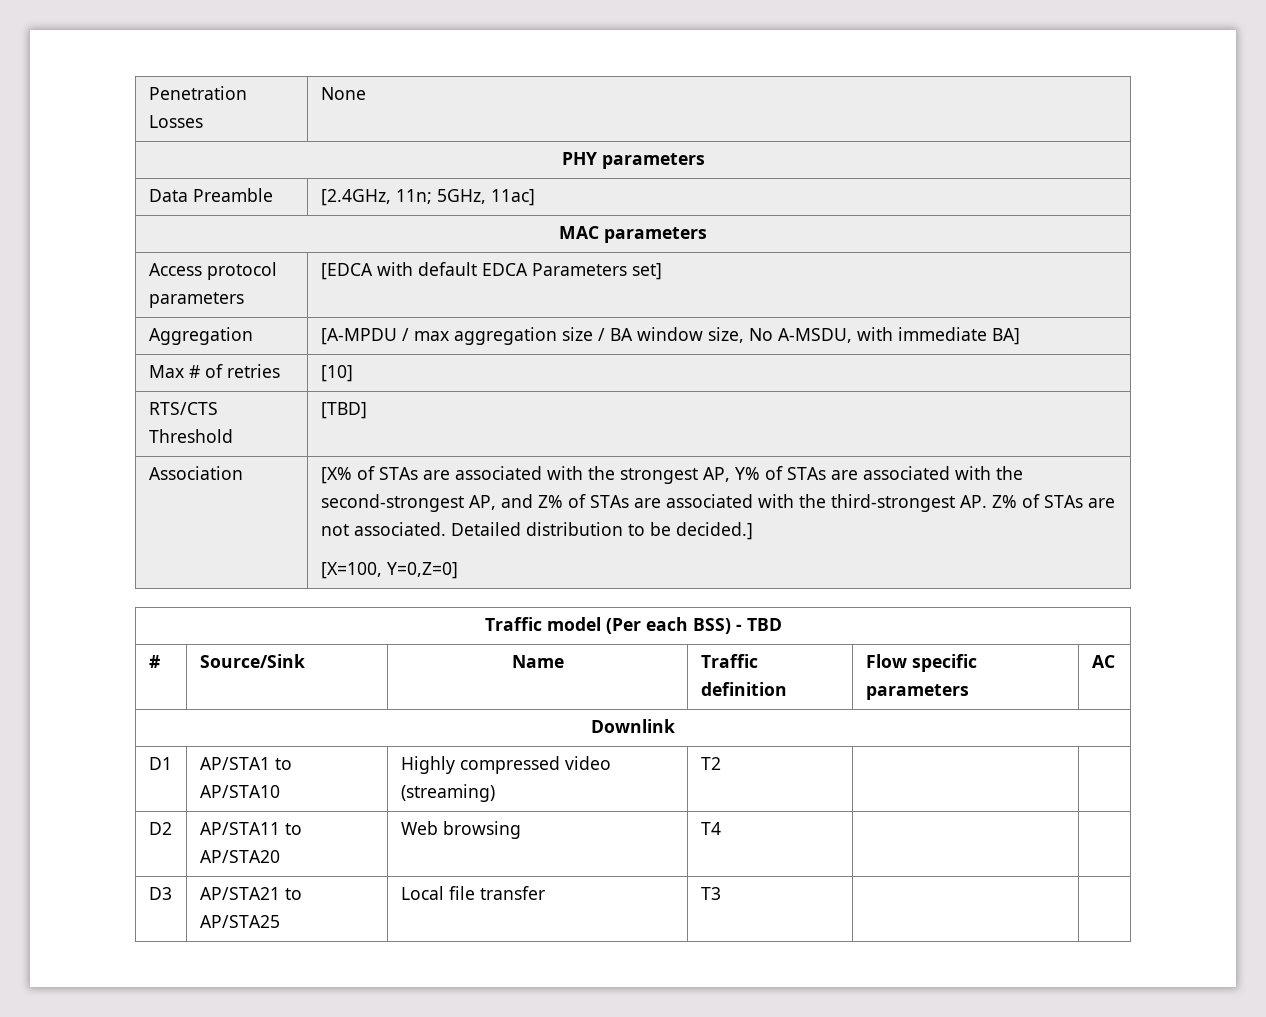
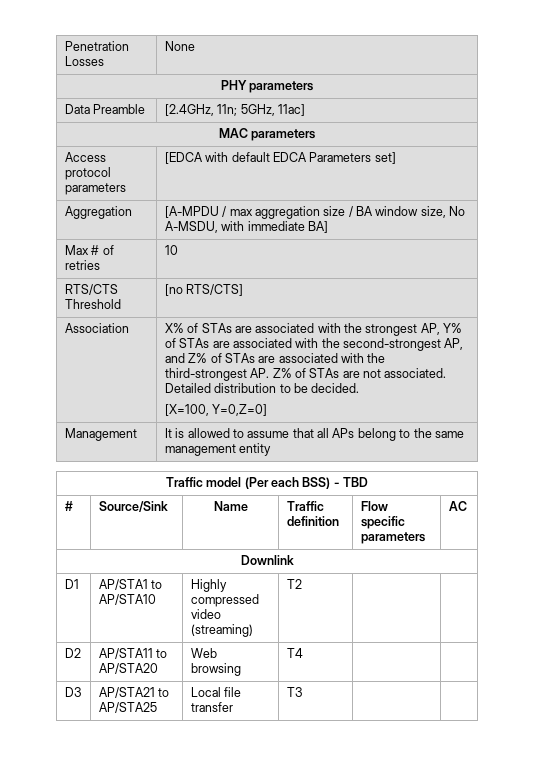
[320,365,353,382] [10] -> [164,245,178,255] 10
[320,402,367,419] [TBD] -> [164,284,244,296] [no RTS/CTS]
[320,467,352,484] [X% -> [164,323,184,333] X%
[675,522,753,540] decided.] -> [311,383,360,393] decided.
(458, 570) none -> [64,428,137,441] [164,428,464,441] [164,443,272,456] // Management | It is allowed to assume that all APs belong to the same management entity

